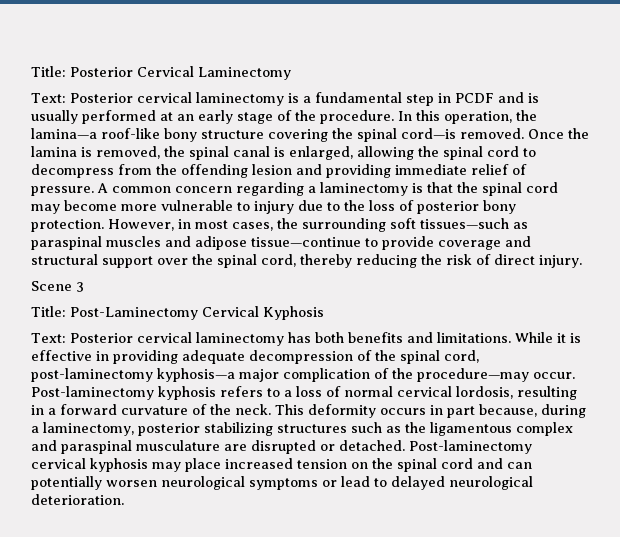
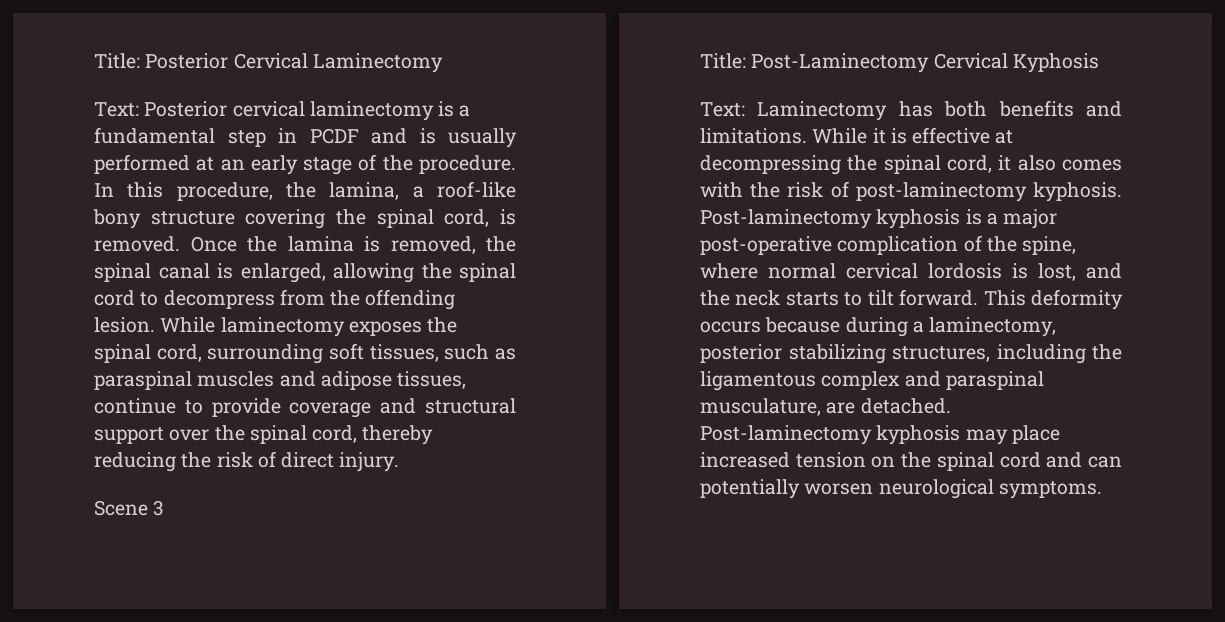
[444,110,537,124] [31,128,97,139] operation, the lamina—a -> [176,182,424,201] procedure, the lamina, a
[401,128,456,139] cord—is -> [444,209,516,227] cord, is
[252,164,527,178] [31,182,558,196] [31,200,516,214] [31,218,509,232] lesion and providing immediate relief of pressure. A common concern regarding a laminectomy is that the spinal cord may become more vulnerable to injury due to the loss of posterior bony protection. However, in most cases, the surrounding soft tissues—such -> [94,317,458,337] [94,343,490,364] lesion. While laminectomy exposes the spinal cord, surrounding soft tissues, such
[251,237,361,247] tissue—continue -> [397,371,467,389] [94,398,176,414] tissues, continue
[69,332,284,346] Posterior cervical laminectomy -> [757,101,888,121] Laminectomy
[96,350,479,364] [31,368,575,382] [31,386,577,400] [31,404,537,418] in providing adequate decompression of the spinal cord, post-laminectomy kyphosis—a major complication of the procedure—may occur. Post-laminectomy kyphosis refers to a loss of normal cervical lordosis, resulting in a forward curvature of the neck. This deformity occurs in part because, -> [995,130,1014,144] [700,155,1122,175] [700,181,1122,202] [700,209,1058,229] [700,235,1077,255] [700,263,1122,281] [700,289,1123,310] [700,317,841,333] at decompressing the spinal cord, it also comes with the risk of post-laminectomy kyphosis. Post-laminectomy kyphosis is a major post-operative complication of the spine, where normal cervical lordosis is lost, and the neck starts to tilt forward. This deformity occurs because
[277,422,401,433] structures such as -> [892,344,1086,364] structures, including
[136,440,335,454] musculature are disrupted or -> [700,398,856,416] musculature, are
[31,458,86,469] cervical -> (872, 435) none
[249,476,533,490] [31,494,124,505] symptoms or lead to delayed neurological deterioration. -> [998,481,1102,499] symptoms.

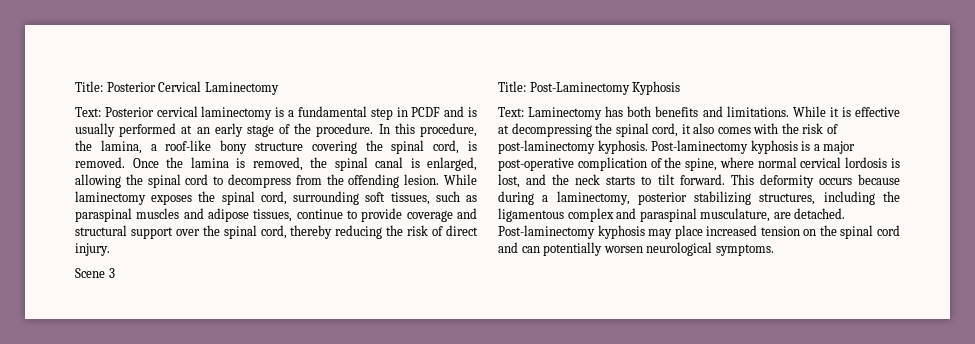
[933,53,1008,69] Cervical -> (630, 88) none

